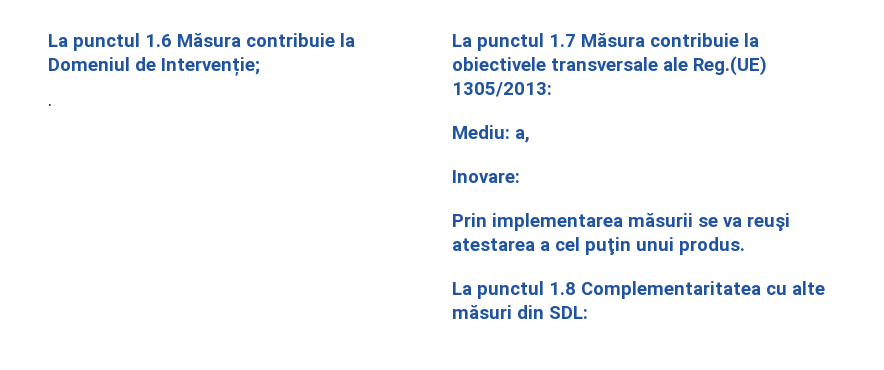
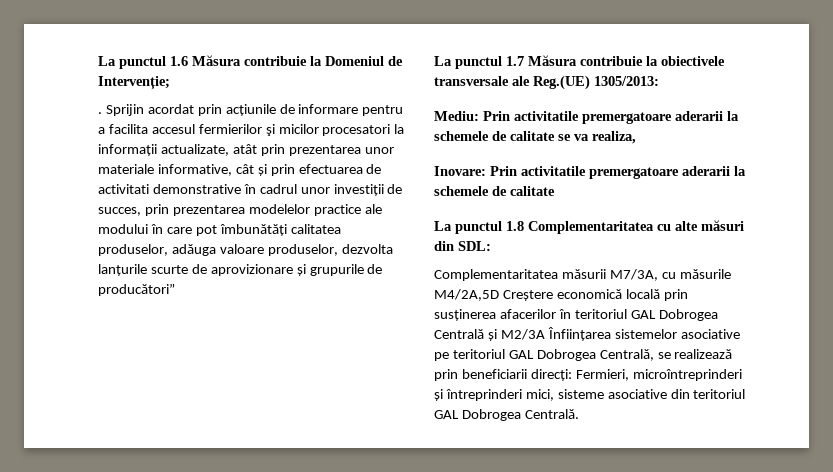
(52, 104) none -> [105,104,404,116] [98,124,405,136] [98,144,394,156] [98,164,382,176] [98,184,403,196] [98,204,382,216] [98,224,341,236] [98,244,393,256] [98,264,383,276] [98,283,175,296] Sprijin acordat prin acțiunile de informare pentru a facilita accesul fermierilor şi micilor procesatori la informații actualizate, atât prin prezentarea unor materiale informative, cât și prin efectuarea de activitati demonstrative în cadrul unor investiții de succes, prin prezentarea modelelor practice ale modului în care pot îmbunătăți calitatea produselor, adăuga valoare produselor, dezvolta lanțurile scurte de aprovizionare și grupurile de producători”
[515,129,530,143] [452,170,520,183] [452,213,790,231] [452,237,745,256] a, // Inovare: // Prin implementarea măsurii se va reuşi atestarea a cel puţin unui produs. -> [483,111,739,124] [434,131,636,144] [434,166,746,179] [434,186,555,196] Prin activitatile premergatoare aderarii la schemele de calitate se va realiza, // Inovare: Prin activitatile premergatoare aderarii la schemele de calitate
(588, 312) none -> [434,269,731,281] [434,289,688,301] [434,309,718,321] [434,327,740,341] [434,349,733,361] [434,369,742,381] [434,389,746,401] [434,409,579,421] // Complementaritatea măsurii M7/3A, cu măsurile M4/2A,5D Creștere economică locală prin susținerea afacerilor în teritoriul GAL Dobrogea Centrală și M2/3A Înființarea sistemelor asociative pe teritoriul GAL Dobrogea Centrală, se realizează prin beneficiarii direcți: Fermieri, microîntreprinderi și întreprinderi mici, sisteme asociative din teritoriul GAL Dobrogea Centrală.

